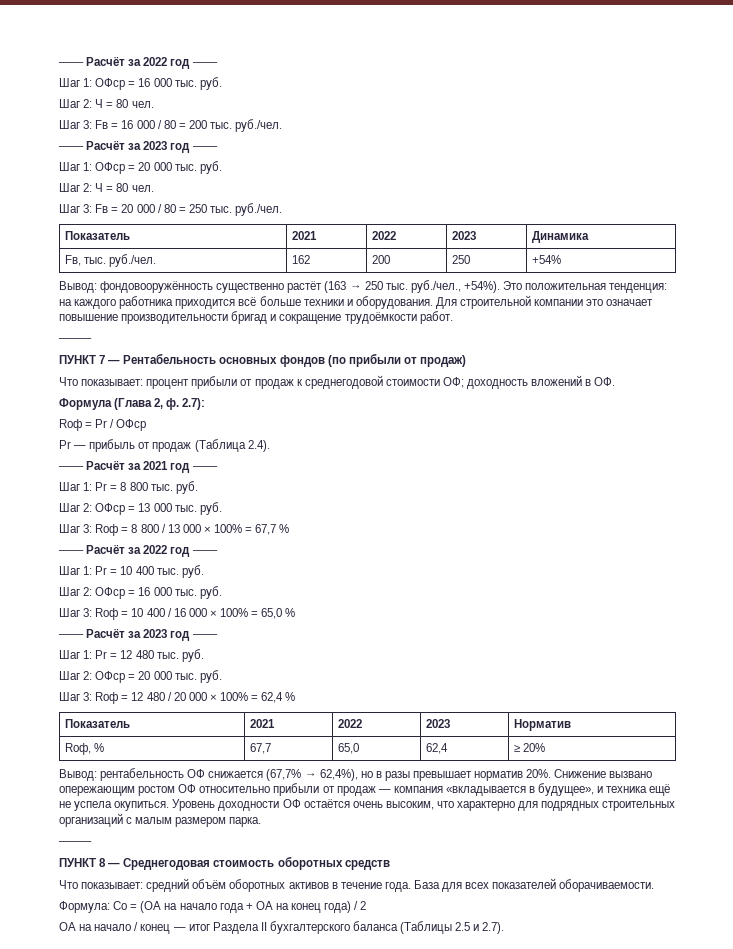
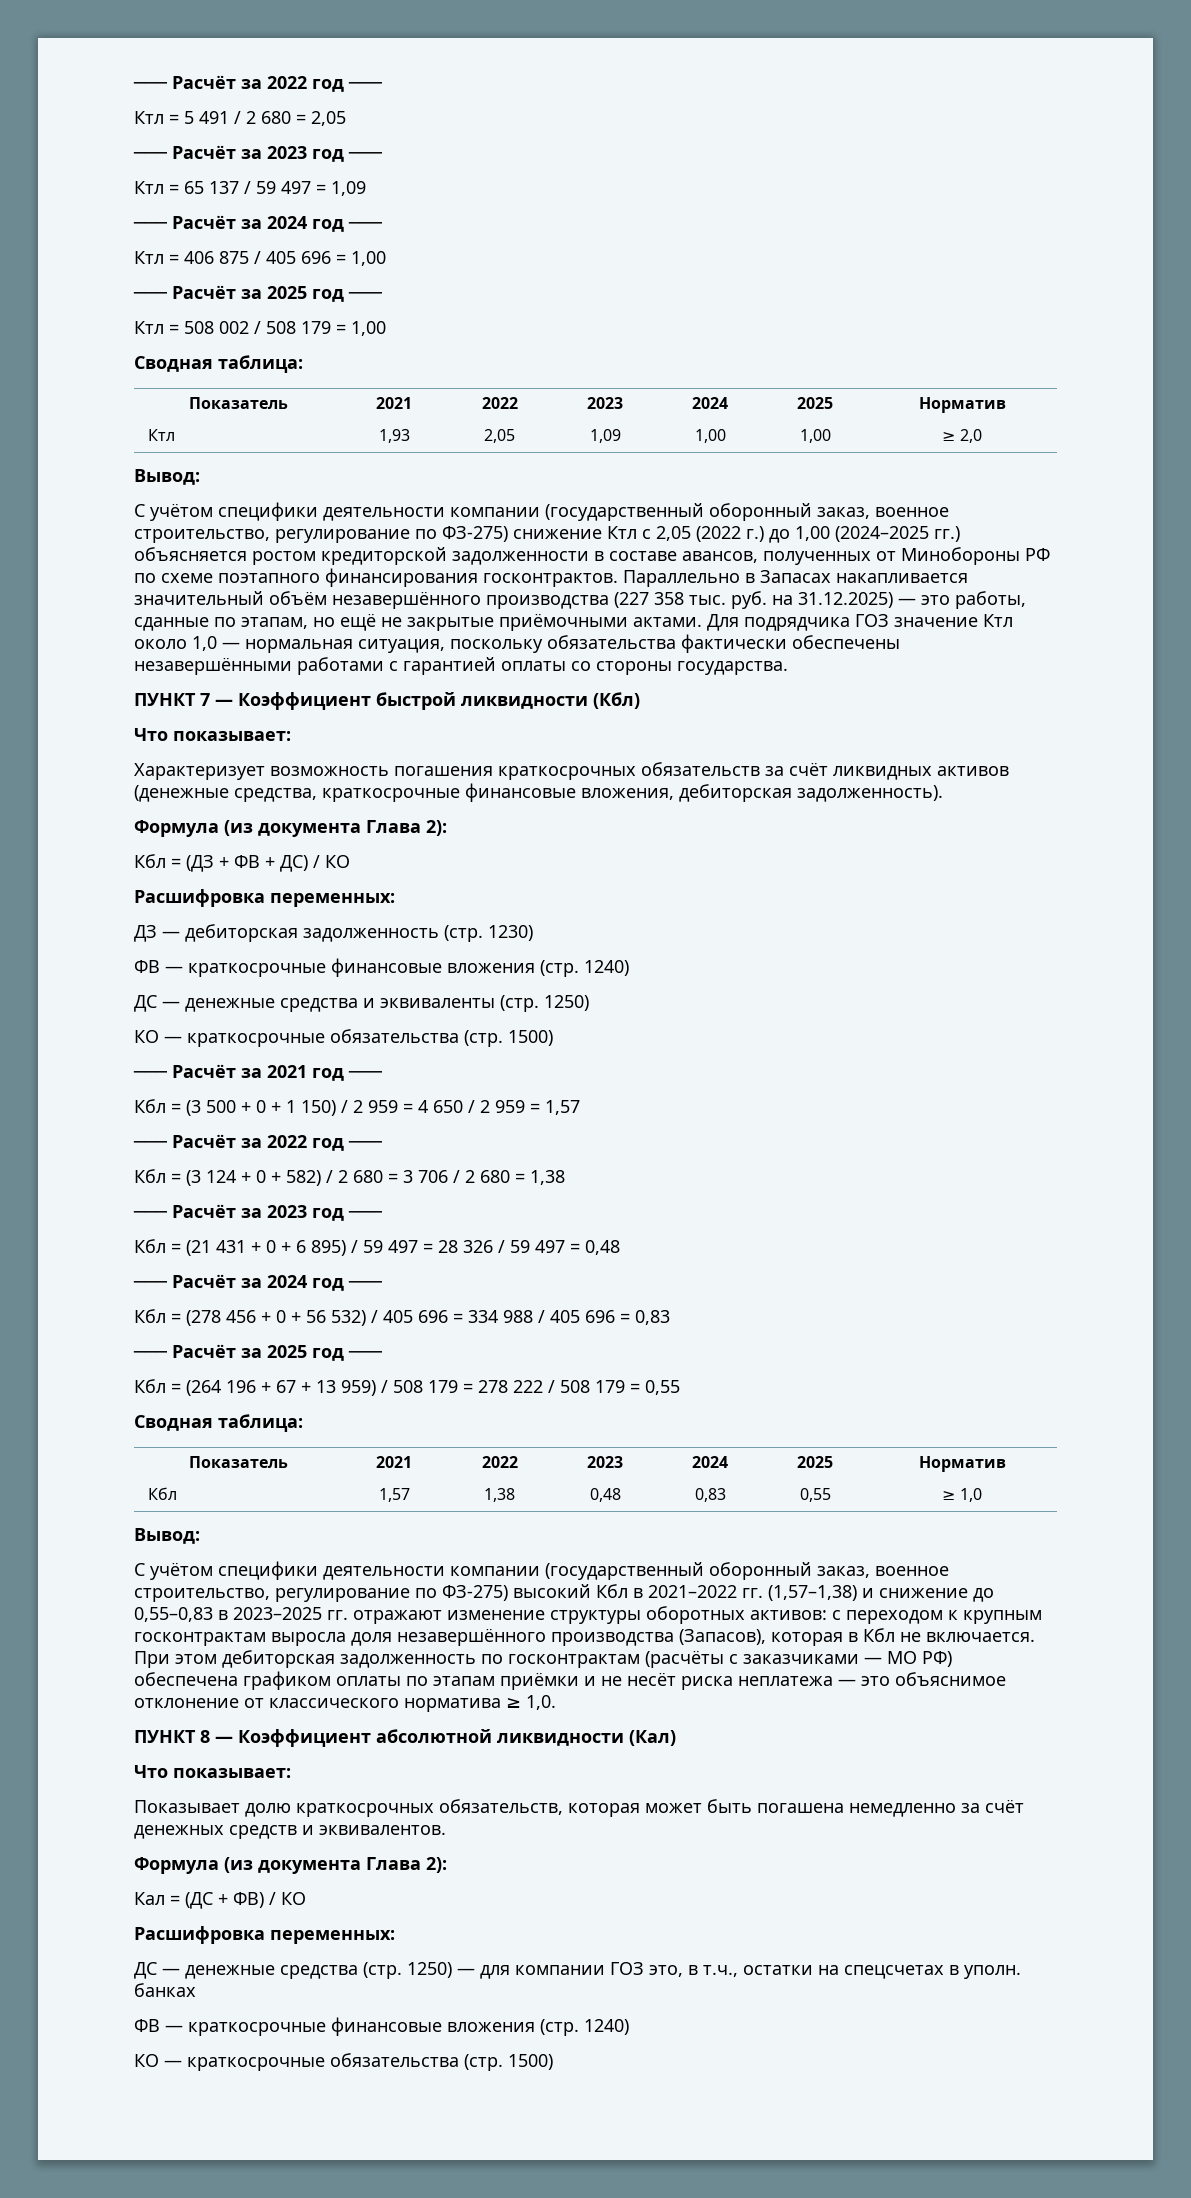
[58,56,218,69] [59,77,222,90] [59,99,154,108] [59,119,283,132] [58,140,218,153] [59,161,222,174] [59,183,154,192] [59,203,283,216] [65,231,131,240] [292,231,318,240] [372,231,397,240] [452,231,477,240] [532,231,590,243] [65,254,157,267] [292,255,311,264] [372,255,391,264] [452,255,471,264] [532,255,562,264] [59,280,668,293] [59,295,654,309] [59,311,453,324] [58,338,92,342] [59,353,466,367] [59,375,616,389] [59,398,206,410] [59,419,147,431] [59,439,270,452] ─── Расчёт за 2022 год ─── // Шаг 1: ОФср = 16 000 тыс. руб. // Шаг 2: Ч = 80 чел. // Шаг 3: Fв = 16 000 / 80 = 200 тыс. руб./чел. // ─── Расчёт за 2023 год ─── // Шаг 1: ОФср = 20 000 тыс. руб. // Шаг 2: Ч = 80 чел. // Шаг 3: Fв = 20 000 / 80 = 250 тыс. руб./чел. // Показатель | 2021 | 2022 | 2023 | Динамика // Fв, тыс. руб./чел. | 162 | 200 | 250 | +54% // Вывод: фондовооружённость существенно растёт (163 → 250 тыс. руб./чел., +54%). Это положительная тенденция: на каждого работника приходится всё больше техники и оборудования. Для строительной компании это означает повышение производительности бригад и сокращение трудоёмкости работ. // ──── // ПУНКТ 7 — Рентабельность основных фондов (по прибыли от продаж) // Что показывает: процент прибыли от продаж к среднегодовой стоимости ОФ; доходность вложений в ОФ. // Формула (Глава 2, ф. 2.7): // Rоф = Pr / ОФср // Pr — прибыль от продаж (Таблица 2.4). -> [133,75,383,92] [134,111,346,126] [133,145,383,162] [134,181,366,196] [133,215,383,232] [134,251,386,266] [133,285,383,302] [134,321,386,336] [134,355,303,373] [188,397,288,409] [376,397,412,409] [481,397,518,409] [587,397,623,409] [692,397,728,409] [797,397,833,409] [918,397,1006,413] [147,429,175,441] [378,429,410,443] [484,429,515,443] [589,429,621,443] [694,429,726,443] [799,429,831,443] [942,429,982,443] [134,469,200,485] [134,502,949,521] [134,526,960,543] [134,547,1050,565] [134,568,968,587] [134,591,1026,609] [134,613,1013,631] [134,634,900,653] [134,657,788,675] [134,692,640,710] [134,728,291,741] [134,762,1009,780] [134,783,943,802] [134,820,447,837] [134,854,350,872] [134,889,395,907] [134,924,533,942] [134,958,629,977] [134,995,589,1012] [134,1029,553,1047] ─── Расчёт за 2022 год ─── // Ктл = 5 491 / 2 680 = 2,05 // ─── Расчёт за 2023 год ─── // Ктл = 65 137 / 59 497 = 1,09 // ─── Расчёт за 2024 год ─── // Ктл = 406 875 / 405 696 = 1,00 // ─── Расчёт за 2025 год ─── // Ктл = 508 002 / 508 179 = 1,00 // Сводная таблица: // Показатель | 2021 | 2022 | 2023 | 2024 | 2025 | Норматив // Ктл | 1,93 | 2,05 | 1,09 | 1,00 | 1,00 | ≥ 2,0 // Вывод: // С учётом специфики деятельности компании (государственный оборонный заказ, военное строительство, регулирование по ФЗ-275) снижение Ктл с 2,05 (2022 г.) до 1,00 (2024–2025 гг.) объясняется ростом кредиторской задолженности в составе авансов, полученных от Минобороны РФ по схеме поэтапного финансирования госконтрактов. Параллельно в Запасах накапливается значительный объём незавершённого производства (227 358 тыс. руб. на 31.12.2025) — это работы, сданные по этапам, но ещё не закрытые приёмочными актами. Для подрядчика ГОЗ значение Ктл около 1,0 — нормальная ситуация, поскольку обязательства фактически обеспечены незавершёнными работами с гарантией оплаты со стороны государства. // ПУНКТ 7 — Коэффициент быстрой ликвидности (Кбл) // Что показывает: // Характеризует возможность погашения краткосрочных обязательств за счёт ликвидных активов (денежные средства, краткосрочные финансовые вложения, дебиторская задолженность). // Формула (из документа Глава 2): // Кбл = (ДЗ + ФВ + ДС) / КО // Расшифровка переменных: // ДЗ — дебиторская задолженность (стр. 1230) // ФВ — краткосрочные финансовые вложения (стр. 1240) // ДС — денежные средства и эквиваленты (стр. 1250) // КО — краткосрочные обязательства (стр. 1500)
[59,481,198,494] [59,502,222,515] [59,524,290,536] [58,544,218,557] [59,565,204,578] [59,586,222,599] [59,608,296,620] [58,628,218,641] [59,649,204,662] [59,670,222,683] [59,692,296,704] [65,719,131,728] [250,719,276,728] [338,719,363,728] [426,719,451,728] [514,719,572,731] [65,743,105,755] [250,743,272,754] [338,743,360,754] [426,743,449,754] [514,743,546,752] [59,768,653,781] [59,783,671,796] [59,799,676,811] [59,813,262,827] [58,841,92,845] [59,856,390,870] [59,878,655,892] [59,901,367,913] [59,921,505,934] Шаг 1: Pr = 8 800 тыс. руб. // Шаг 2: ОФср = 13 000 тыс. руб. // Шаг 3: Rоф = 8 800 / 13 000 × 100% = 67,7 % // ─── Расчёт за 2022 год ─── // Шаг 1: Pr = 10 400 тыс. руб. // Шаг 2: ОФср = 16 000 тыс. руб. // Шаг 3: Rоф = 10 400 / 16 000 × 100% = 65,0 % // ─── Расчёт за 2023 год ─── // Шаг 1: Pr = 12 480 тыс. руб. // Шаг 2: ОФср = 20 000 тыс. руб. // Шаг 3: Rоф = 12 480 / 20 000 × 100% = 62,4 % // Показатель | 2021 | 2022 | 2023 | Норматив // Rоф, % | 67,7 | 65,0 | 62,4 | ≥ 20% // Вывод: рентабельность ОФ снижается (67,7% → 62,4%), но в разы превышает норматив 20%. Снижение вызвано опережающим ростом ОФ относительно прибыли от продаж — компания «вкладывается в будущее», и техника ещё не успела окупиться. Уровень доходности ОФ остаётся очень высоким, что характерно для подрядных строительных организаций с малым размером парка. // ──── // ПУНКТ 8 — Среднегодовая стоимость оборотных средств // Что показывает: средний объём оборотных активов в течение года. База для всех показателей оборачиваемости. // Формула: Со = (ОА на начало года + ОА на конец года) / 2 // ОА на начало / конец — итог Раздела II бухгалтерского баланса (Таблицы 2.5 и 2.7). -> [134,1099,580,1116] [133,1134,383,1151] [134,1169,565,1186] [133,1204,383,1221] [134,1239,620,1256] [133,1274,383,1291] [134,1309,670,1326] [133,1344,383,1361] [134,1379,680,1396] [134,1414,303,1432] [188,1456,288,1468] [376,1456,412,1468] [481,1456,518,1468] [587,1456,623,1468] [692,1456,728,1468] [797,1456,833,1468] [918,1456,1006,1472] [147,1487,177,1500] [378,1488,410,1502] [484,1488,515,1502] [589,1488,621,1502] [694,1488,726,1502] [799,1488,831,1502] [942,1488,982,1502] [134,1528,200,1544] [134,1561,949,1580] [134,1584,994,1602] [134,1606,1042,1624] [134,1628,1035,1646] [134,1650,952,1668] [134,1671,1006,1690] [134,1695,556,1712] [134,1729,676,1747] [134,1765,291,1778] [134,1799,1024,1817] [134,1825,446,1839] [134,1857,447,1874] [134,1892,306,1909] [134,1926,395,1944] [134,1962,1021,1979] [134,1983,196,1997] [134,2017,629,2036] [134,2053,553,2071] Кбл = (3 500 + 0 + 1 150) / 2 959 = 4 650 / 2 959 = 1,57 // ─── Расчёт за 2022 год ─── // Кбл = (3 124 + 0 + 582) / 2 680 = 3 706 / 2 680 = 1,38 // ─── Расчёт за 2023 год ─── // Кбл = (21 431 + 0 + 6 895) / 59 497 = 28 326 / 59 497 = 0,48 // ─── Расчёт за 2024 год ─── // Кбл = (278 456 + 0 + 56 532) / 405 696 = 334 988 / 405 696 = 0,83 // ─── Расчёт за 2025 год ─── // Кбл = (264 196 + 67 + 13 959) / 508 179 = 278 222 / 508 179 = 0,55 // Сводная таблица: // Показатель | 2021 | 2022 | 2023 | 2024 | 2025 | Норматив // Кбл | 1,57 | 1,38 | 0,48 | 0,83 | 0,55 | ≥ 1,0 // Вывод: // С учётом специфики деятельности компании (государственный оборонный заказ, военное строительство, регулирование по ФЗ-275) высокий Кбл в 2021–2022 гг. (1,57–1,38) и снижение до 0,55–0,83 в 2023–2025 гг. отражают изменение структуры оборотных активов: с переходом к крупным госконтрактам выросла доля незавершённого производства (Запасов), которая в Кбл не включается. При этом дебиторская задолженность по госконтрактам (расчёты с заказчиками — МО РФ) обеспечена графиком оплаты по этапам приёмки и не несёт риска неплатежа — это объяснимое отклонение от классического норматива ≥ 1,0. // ПУНКТ 8 — Коэффициент абсолютной ликвидности (Кал) // Что показывает: // Показывает долю краткосрочных обязательств, которая может быть погашена немедленно за счёт денежных средств и эквивалентов. // Формула (из документа Глава 2): // Кал = (ДС + ФВ) / КО // Расшифровка переменных: // ДС — денежные средства (стр. 1250) — для компании ГОЗ это, в т.ч., остатки на спецсчетах в уполн. банках // ФВ — краткосрочные финансовые вложения (стр. 1240) // КО — краткосрочные обязательства (стр. 1500)

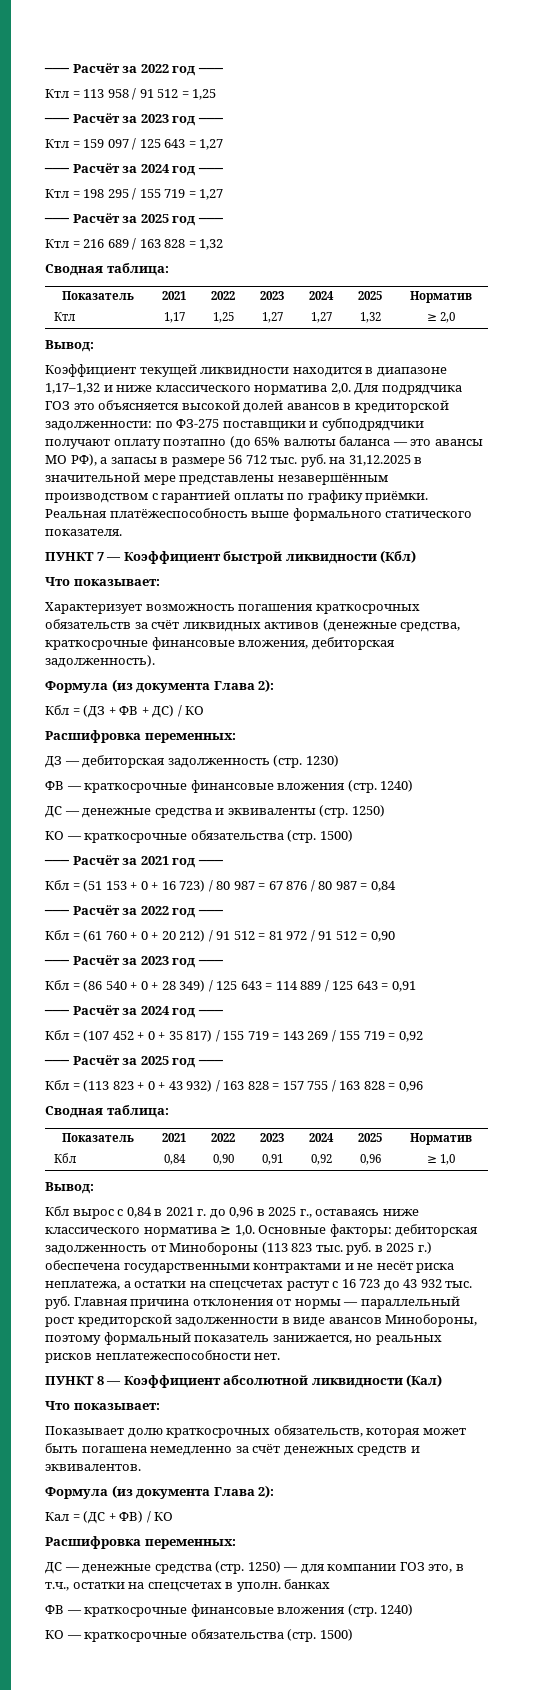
[184,111,346,126] 5 491 / 2 680 = 2,05 -> [83,88,217,100] 113 958 / 91 512 = 1,25
[184,181,366,196] 65 137 / 59 497 = 1,09 -> [83,138,224,150] 159 097 / 125 643 = 1,27
[184,251,386,266] 406 875 / 405 696 = 1,00 -> [83,188,224,200] 198 295 / 155 719 = 1,27
[184,321,386,336] 508 002 / 508 179 = 1,00 -> [83,238,224,250] 216 689 / 163 828 = 1,32
[378,429,410,443] [484,429,515,443] [589,429,621,443] [694,429,726,443] [799,429,831,443] [942,429,982,443] [134,469,200,485] [134,502,949,521] [134,526,960,543] [134,547,1050,565] [134,568,968,587] [134,591,1026,609] [134,613,1013,631] [134,634,900,653] [134,657,788,675] 1,93 | 2,05 | 1,09 | 1,00 | 1,00 | ≥ 2,0 // Вывод: // С учётом специфики деятельности компании (государственный оборонный заказ, военное строительство, регулирование по ФЗ-275) снижение Ктл с 2,05 (2022 г.) до 1,00 (2024–2025 гг.) объясняется ростом кредиторской задолженности в составе авансов, полученных от Минобороны РФ по схеме поэтапного финансирования госконтрактов. Параллельно в Запасах накапливается значительный объём незавершённого производства (227 358 тыс. руб. на 31.12.2025) — это работы, сданные по этапам, но ещё не закрытые приёмочными актами. Для подрядчика ГОЗ значение Ктл около 1,0 — нормальная ситуация, поскольку обязательства фактически обеспечены незавершёнными работами с гарантией оплаты со стороны государства. -> [163,312,185,323] [212,312,234,323] [261,312,283,323] [310,312,332,323] [359,312,381,323] [426,312,456,323] [45,340,94,352] [45,364,447,377] [45,383,462,395] [45,400,449,413] [45,418,424,431] [45,436,483,449] [45,454,423,467] [45,472,388,485] [45,490,429,503] [45,508,473,521] [45,529,122,536] 1,17 | 1,25 | 1,27 | 1,27 | 1,32 | ≥ 2,0 // Вывод: // Коэффициент текущей ликвидности находится в диапазоне 1,17–1,32 и ниже классического норматива 2,0. Для подрядчика ГОЗ это объясняется высокой долей авансов в кредиторской задолженности: по ФЗ-275 поставщики и субподрядчики получают оплату поэтапно (до 65% валюты баланса — это авансы МО РФ), а запасы в размере 56 712 тыс. руб. на 31,12.2025 в значительной мере представлены незавершённым производством с гарантией оплаты по графику приёмки. Реальная платёжеспособность выше формального статического показателя.
[186,1100,580,1116] (3 500 + 0 + 1 150) / 2 959 = 4 650 / 2 959 = 1,57 -> [83,880,396,892] (51 153 + 0 + 16 723) / 80 987 = 67 876 / 80 987 = 0,84
[186,1170,565,1186] (3 124 + 0 + 582) / 2 680 = 3 706 / 2 680 = 1,38 -> [83,930,395,942] (61 760 + 0 + 20 212) / 91 512 = 81 972 / 91 512 = 0,90
[186,1240,620,1256] (21 431 + 0 + 6 895) / 59 497 = 28 326 / 59 497 = 0,48 -> [83,980,416,992] (86 540 + 0 + 28 349) / 125 643 = 114 889 / 125 643 = 0,91
[186,1310,670,1326] (278 456 + 0 + 56 532) / 405 696 = 334 988 / 405 696 = 0,83 -> [83,1030,423,1042] (107 452 + 0 + 35 817) / 155 719 = 143 269 / 155 719 = 0,92
[186,1380,680,1396] (264 196 + 67 + 13 959) / 508 179 = 278 222 / 508 179 = 0,55 -> [83,1080,423,1092] (113 823 + 0 + 43 932) / 163 828 = 157 755 / 163 828 = 0,96
[378,1488,410,1502] [484,1488,515,1502] [589,1488,621,1502] [694,1488,726,1502] [799,1488,831,1502] [942,1488,982,1502] [134,1528,200,1544] [134,1561,949,1580] [134,1584,994,1602] [134,1606,1042,1624] [134,1628,1035,1646] [134,1650,952,1668] [134,1671,1006,1690] [134,1695,556,1712] 1,57 | 1,38 | 0,48 | 0,83 | 0,55 | ≥ 1,0 // Вывод: // С учётом специфики деятельности компании (государственный оборонный заказ, военное строительство, регулирование по ФЗ-275) высокий Кбл в 2021–2022 гг. (1,57–1,38) и снижение до 0,55–0,83 в 2023–2025 гг. отражают изменение структуры оборотных активов: с переходом к крупным госконтрактам выросла доля незавершённого производства (Запасов), которая в Кбл не включается. При этом дебиторская задолженность по госконтрактам (расчёты с заказчиками — МО РФ) обеспечена графиком оплаты по этапам приёмки и не несёт риска неплатежа — это объяснимое отклонение от классического норматива ≥ 1,0. -> [163,1154,186,1165] [212,1154,234,1165] [261,1154,283,1165] [310,1154,332,1165] [359,1154,381,1165] [426,1154,456,1165] [45,1182,94,1194] [45,1206,419,1219] [45,1224,479,1237] [45,1242,432,1255] [45,1260,455,1273] [45,1279,473,1291] [45,1296,460,1309] [45,1314,478,1327] [45,1332,442,1345] [45,1350,281,1363] 0,84 | 0,90 | 0,91 | 0,92 | 0,96 | ≥ 1,0 // Вывод: // Кбл вырос с 0,84 в 2021 г. до 0,96 в 2025 г., оставаясь ниже классического норматива ≥ 1,0. Основные факторы: дебиторская задолженность от Минобороны (113 823 тыс. руб. в 2025 г.) обеспечена государственными контрактами и не несёт риска неплатежа, а остатки на спецсчетах растут с 16 723 до 43 932 тыс. руб. Главная причина отклонения от нормы — параллельный рост кредиторской задолженности в виде авансов Минобороны, поэтому формальный показатель занижается, но реальных рисков неплатежеспособности нет.

